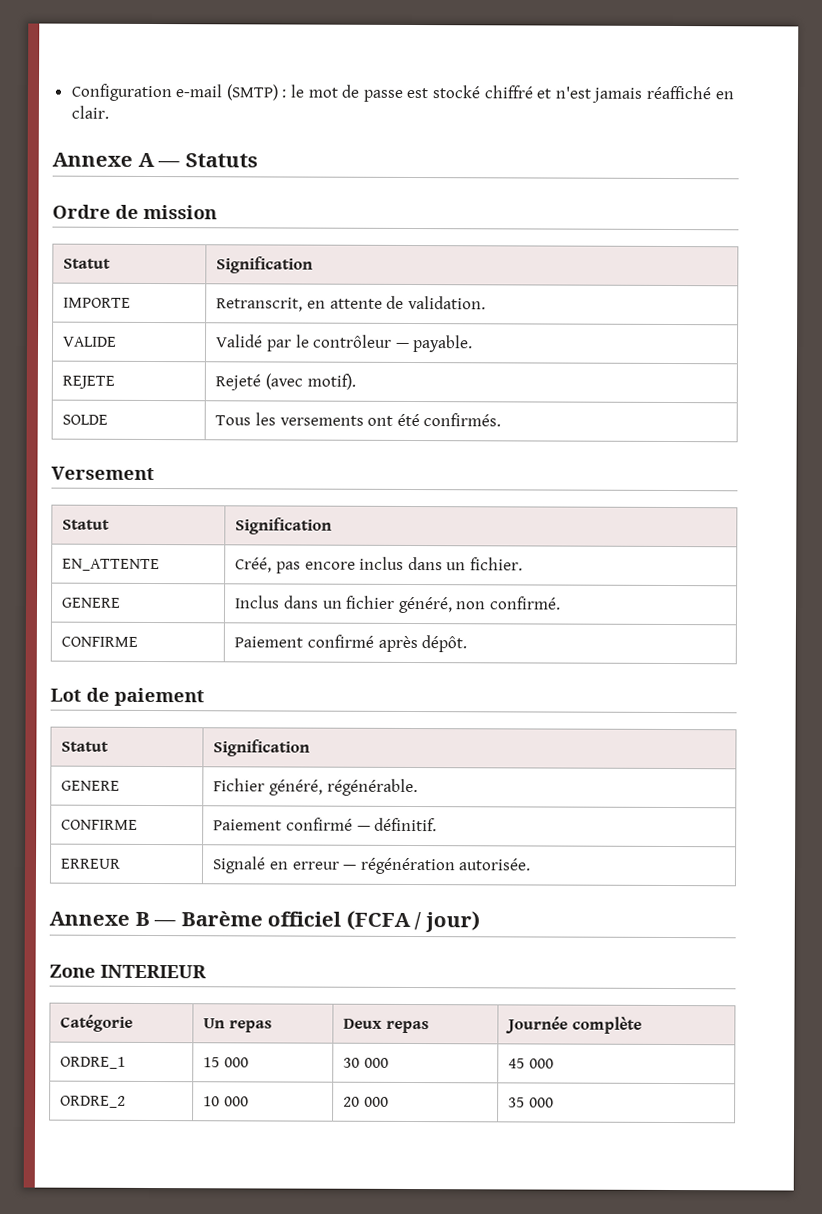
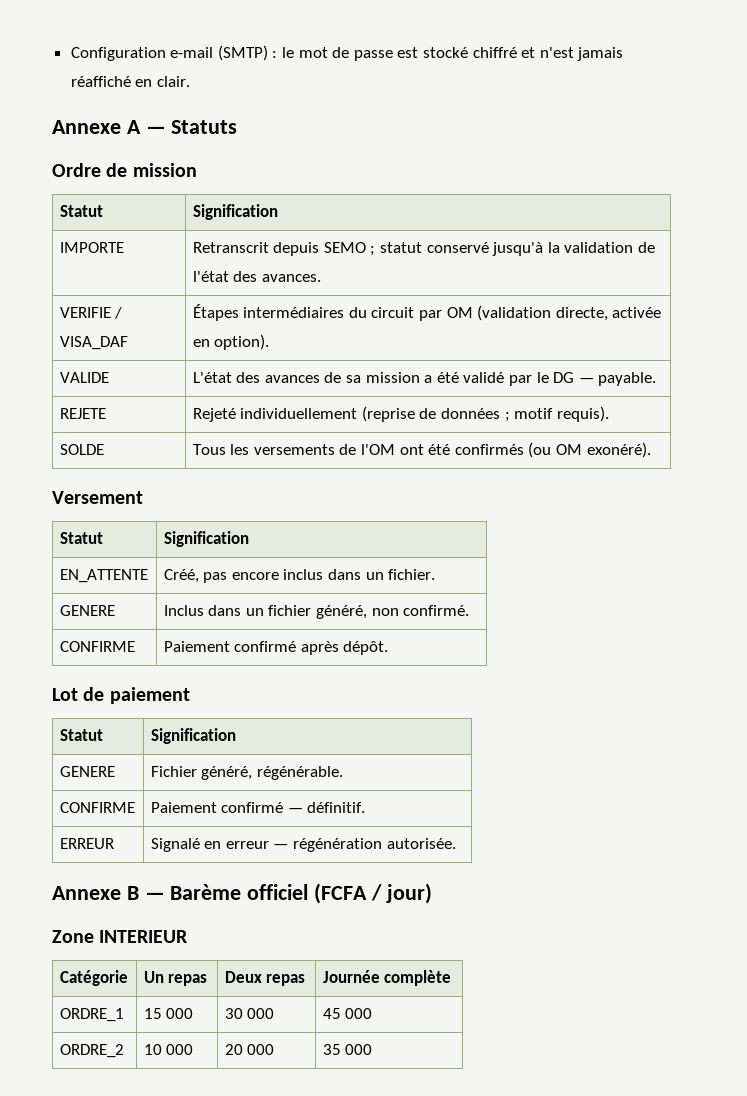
[216,295,486,312] [62,336,118,347] [215,334,264,348] Retranscrit, en attente de validation. // VALIDE | Validé -> [192,242,655,256] [192,271,321,282] [59,307,123,319] [59,336,128,350] [192,304,662,321] [192,334,270,350] [59,372,109,383] [192,372,505,383] Retranscrit depuis SEMO ; statut conservé jusqu'à la validation de l'état des avances. // VERIFIE / VISA_DAF | Étapes intermédiaires du circuit par OM (validation directe, activée en option). // VALIDE | L'état des avances de sa mission a été validé
[312,334,393,348] contrôleur -> [553,372,575,383] DG
[265,373,356,390] [62,414,109,425] [215,412,502,427] (avec motif). // SOLDE | Tous les versements ont été confirmés. -> [240,406,609,422] [59,444,104,455] [192,442,651,458] individuellement (reprise de données ; motif requis). // SOLDE | Tous les versements de l'OM ont été confirmés (ou OM exonéré).

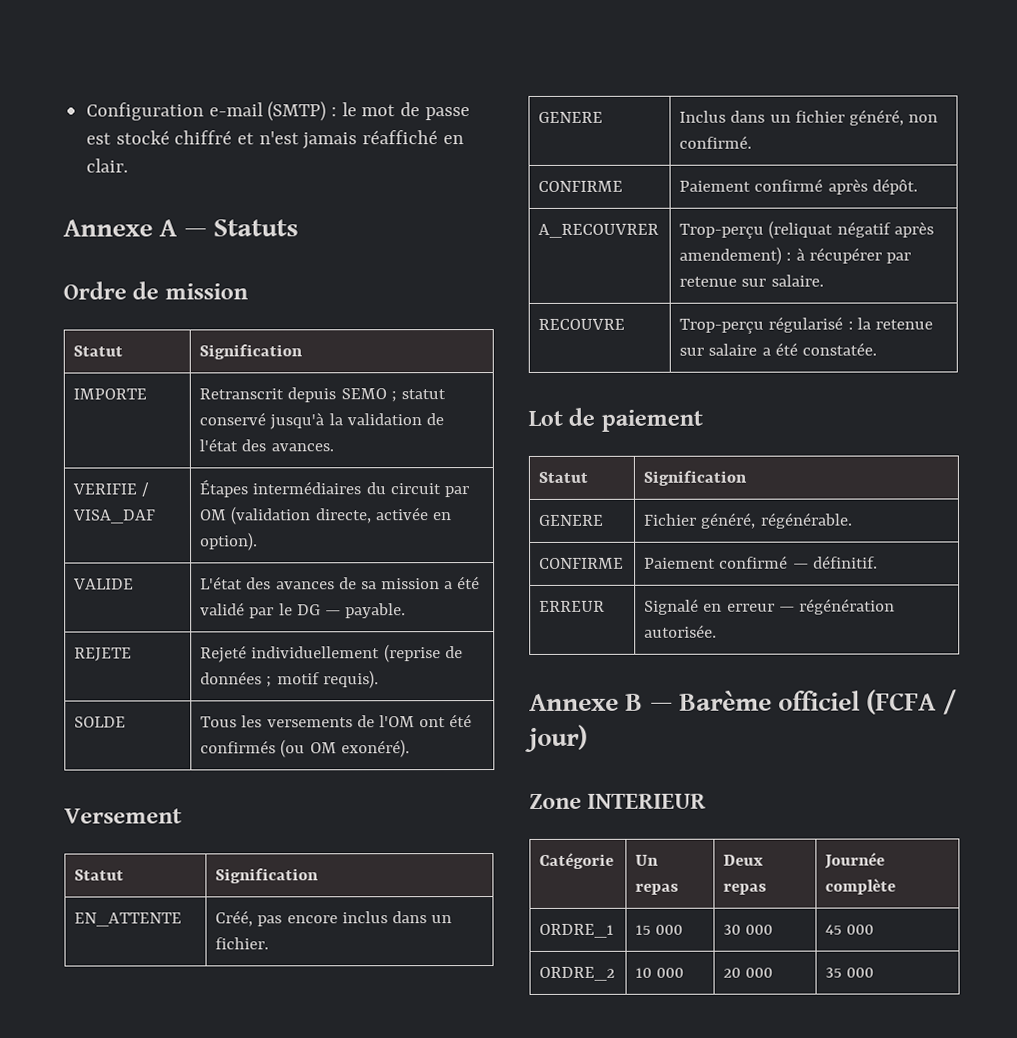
(389, 648) none -> [538,223,660,238] [679,220,934,239] [679,246,911,265] [679,274,824,287] [538,318,626,330] [679,316,933,334] [679,342,877,356] // A_RECOUVRER | Trop-perçu (reliquat négatif après amendement) : à récupérer par retenue sur salaire. // RECOUVRE | Trop-perçu régularisé : la retenue sur salaire a été constatée.

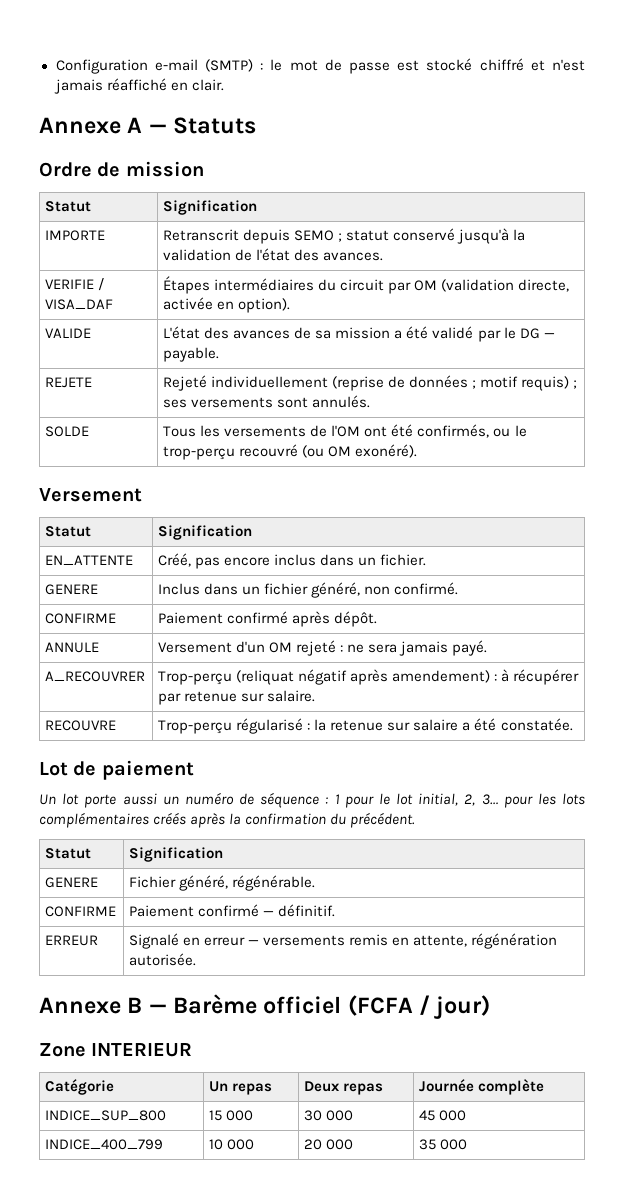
[322,670,379,689] requis). -> [521,376,578,391] [163,395,371,408] requis) ; ses versements sont annulés.
[200,740,277,754] confirmés -> [417,424,527,438] [163,444,299,460] confirmés, ou le trop-perçu recouvré
(918, 186) none -> [45,642,100,653] [158,640,488,656] // ANNULE | Versement d'un OM rejeté : ne sera jamais payé.
(703, 420) none -> [39,792,586,808] [39,812,416,828] // Un lot porte aussi un numéro de séquence : 1 pour le lot initial, 2, 3… pour les lots complémentaires créés après la confirmation du précédent.
(795, 609) none -> [263,934,468,947] versements remis en attente,
[539,923,615,938] ORDRE_1 -> [45,1110,167,1121] INDICE_SUP_800
[539,966,616,981] ORDRE_2 -> [45,1139,164,1150] INDICE_400_799

